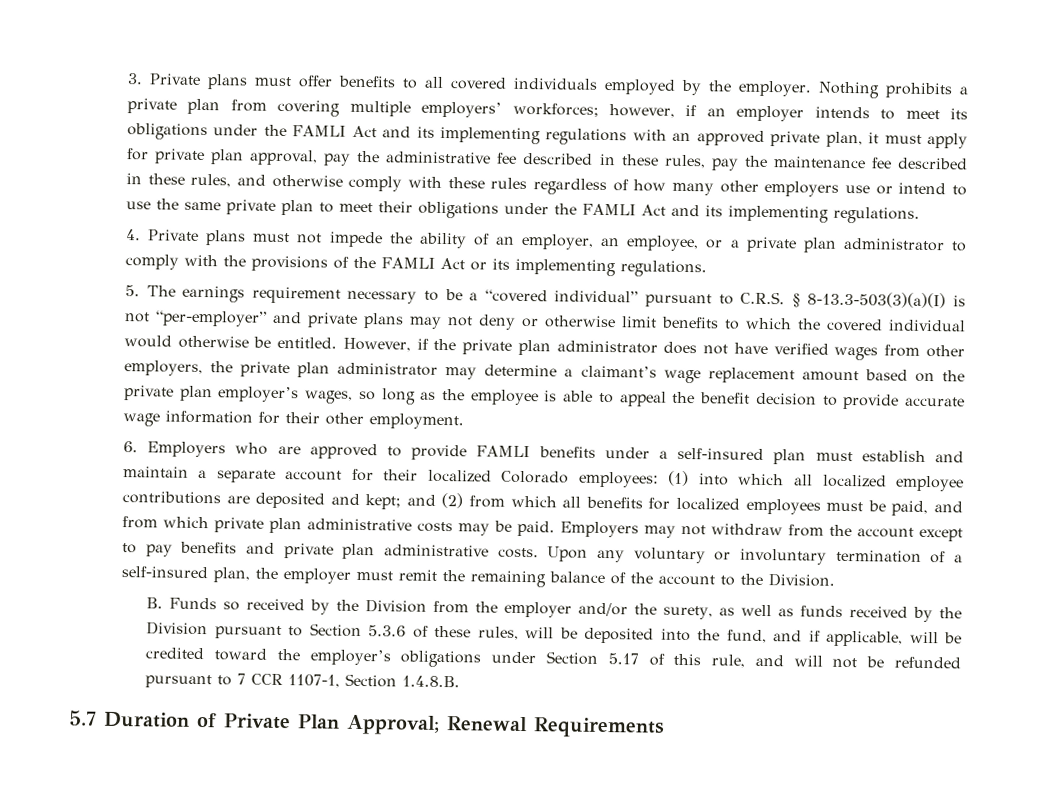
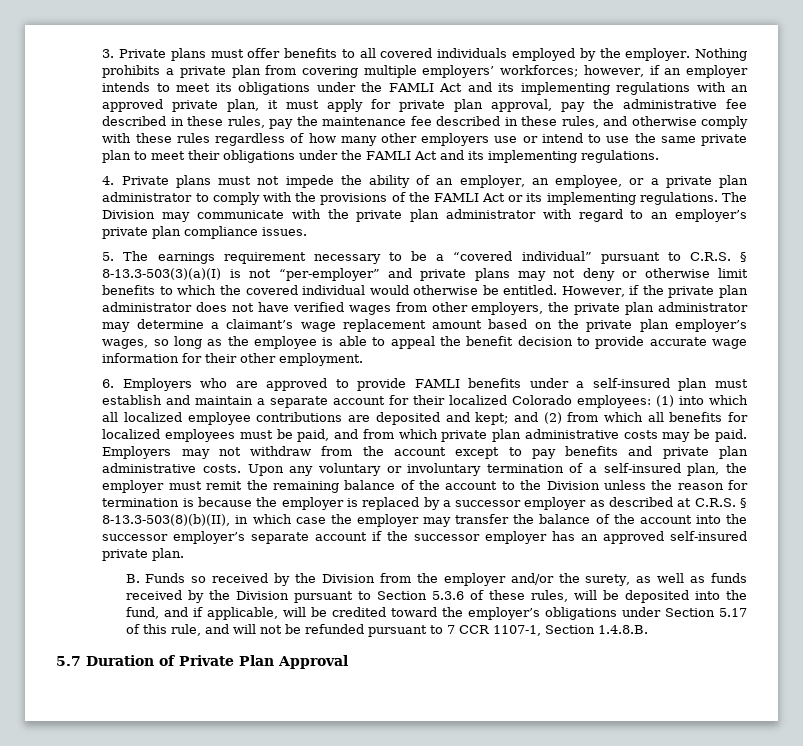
(707, 269) none -> [722,192,747,202] [102,209,748,222] [102,226,308,239] The Division may communicate with the private plan administrator with regard to an employer’s private plan compliance issues.
[767,573,835,587] Division. -> [546,480,748,490] [102,497,748,510] [102,514,748,527] [102,531,748,544] [102,548,185,561] Division unless the reason for termination is because the employer is replaced by a successor employer as described at C.R.S. § 8-13.3-503(8)(b)(II), in which case the employer may transfer the balance of the account into the successor employer’s separate account if the successor employer has an approved self-insured private plan.
[346,714,665,738] Approval; Renewal Requirements -> [278,655,348,669] Approval

